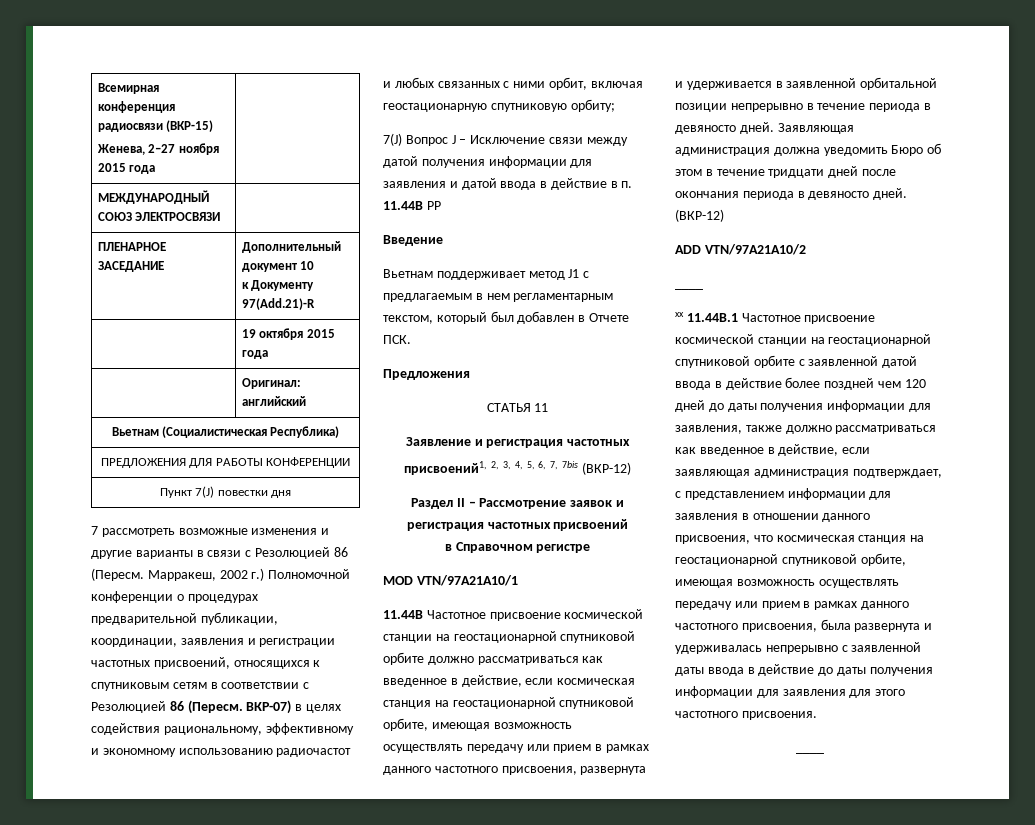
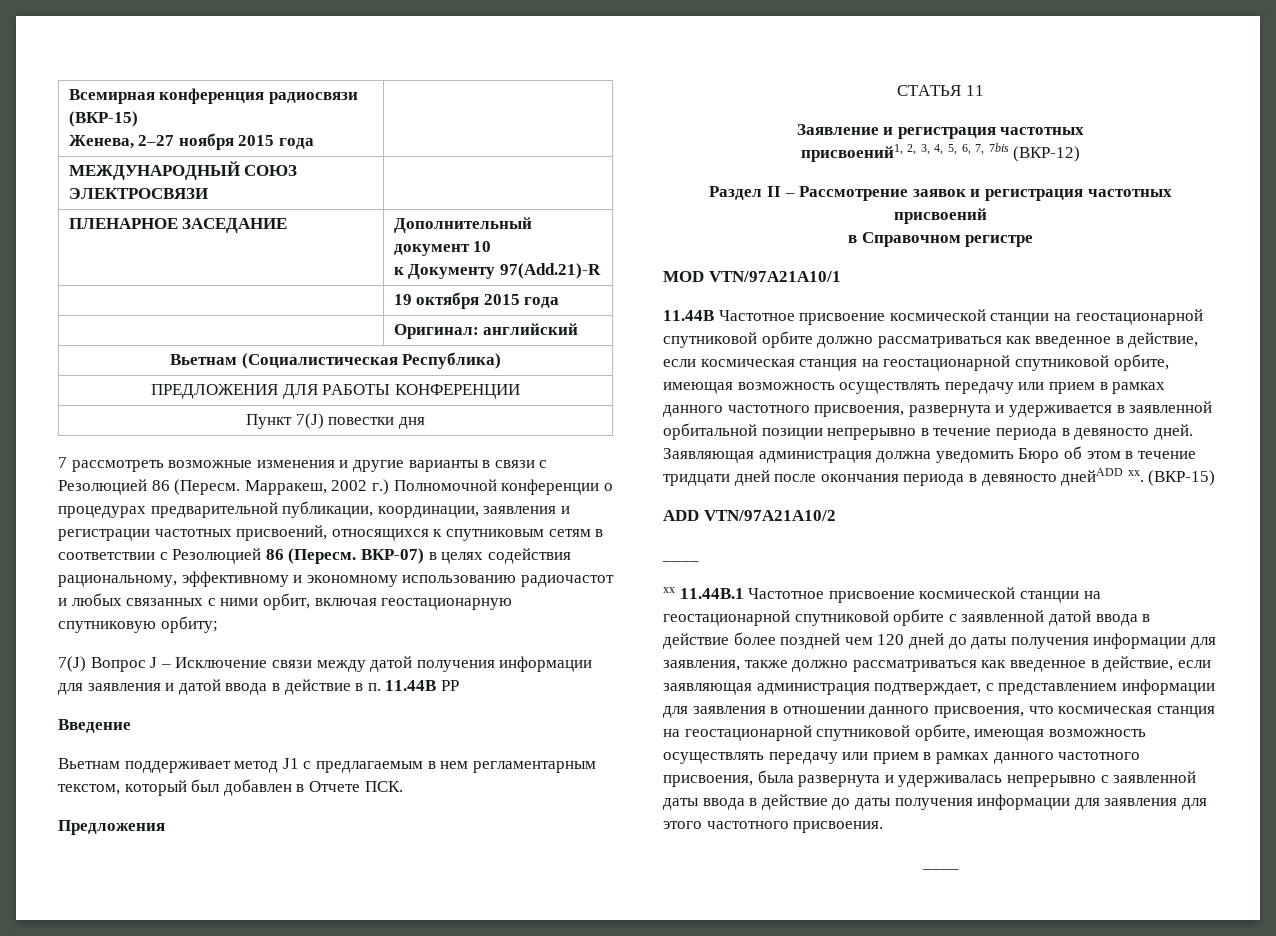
[873,188,908,200] [675,209,724,222] дней. (ВКР-12) -> [1061,468,1216,486] днейADD xx. (ВКР-15)

